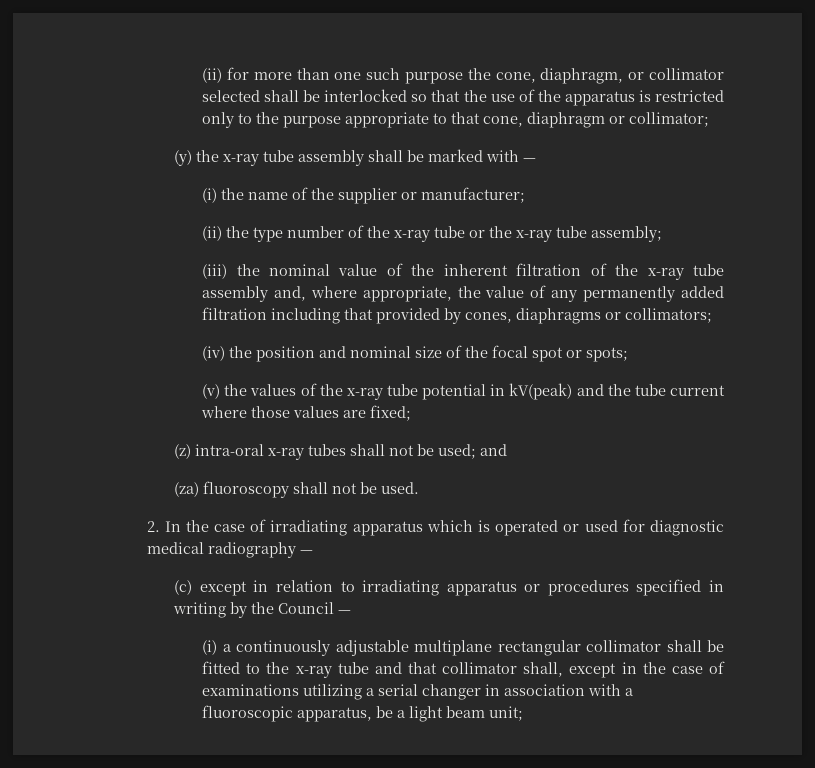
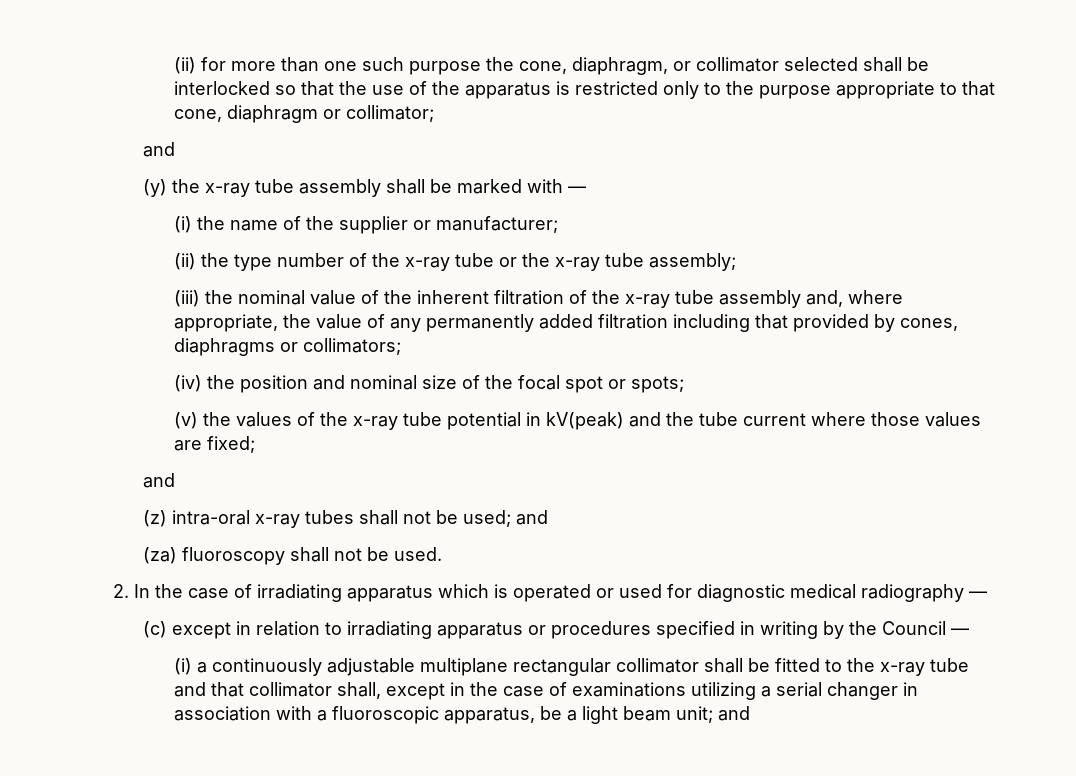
(710, 119) none -> [143,142,176,157] // and
(412, 413) none -> [143,473,176,488] // and
(524, 713) none -> [718,706,751,721] and

